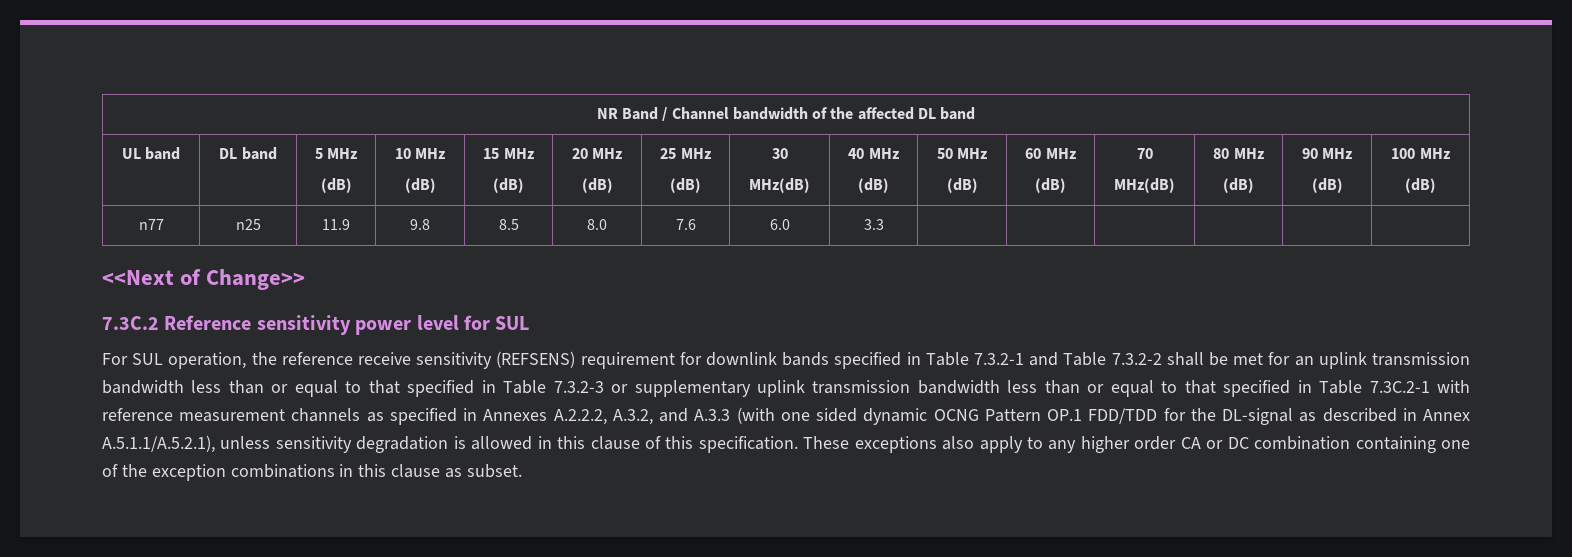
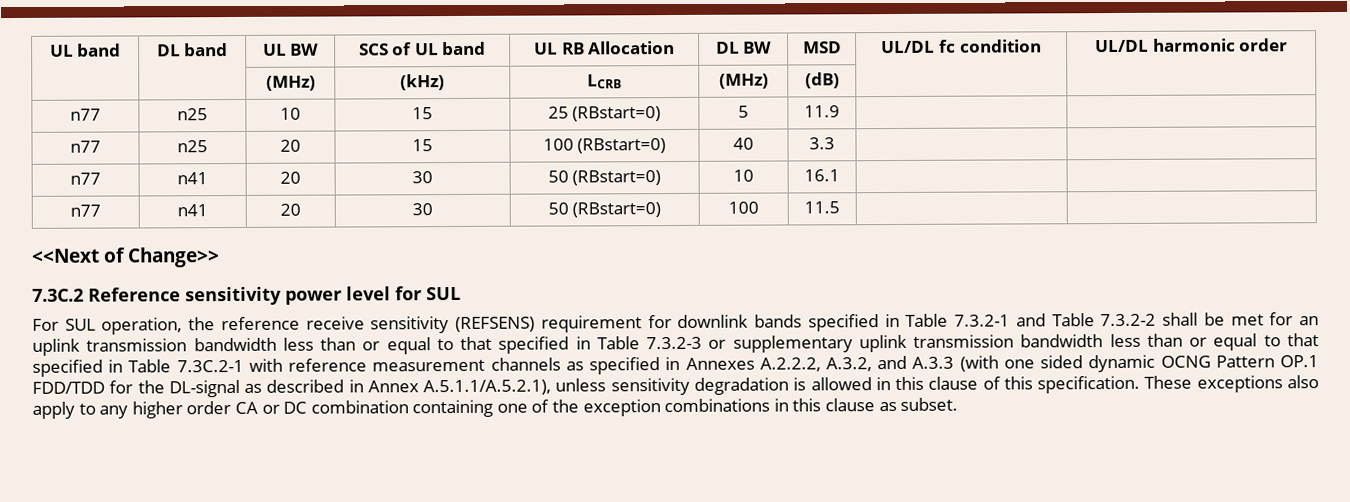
[596,107,976,121] [121,147,181,160] [219,147,277,160] [314,148,358,159] [320,178,352,193] [394,148,446,159] [404,178,436,193] [483,148,534,159] [493,178,524,193] [571,148,623,159] [581,178,613,193] [660,148,711,159] [670,178,701,193] [771,148,788,159] [749,178,810,193] [848,148,899,159] [858,178,889,193] [936,148,988,159] [946,178,978,193] [1025,148,1076,159] [1035,178,1066,193] [1136,148,1153,159] [1114,178,1175,193] [1213,148,1264,159] [1223,178,1254,193] [1301,148,1353,159] [1311,178,1343,193] [1391,148,1450,159] [1405,178,1436,193] [138,219,164,230] [235,219,261,230] [322,219,350,230] [410,219,430,230] [498,219,519,230] [587,219,607,230] [675,219,696,230] [769,219,790,230] [863,219,884,230] NR Band / Channel bandwidth of the affected DL band // UL band | DL band | 5 MHz // (dB) | 10 MHz // (dB) | 15 MHz // (dB) | 20 MHz // (dB) | 25 MHz // (dB) | 30 // MHz(dB) | 40 MHz // (dB) | 50 MHz // (dB) | 60 MHz // (dB) | 70 // MHz(dB) | 80 MHz // (dB) | 90 MHz // (dB) | 100 MHz // (dB) // n77 | n25 | 11.9 | 9.8 | 8.5 | 8.0 | 7.6 | 6.0 | 3.3 | | | | -> [49,43,122,57] [156,43,229,57] [262,43,320,56] [358,41,487,56] [533,40,676,55] [715,41,773,54] [802,41,842,54] [881,39,1042,54] [1094,38,1289,53] [265,75,316,91] [400,74,446,91] [587,74,622,89] [718,73,769,89] [804,72,840,89] [70,108,101,121] [177,108,208,121] [280,107,301,120] [412,107,434,120] [547,106,662,122] [738,105,749,118] [804,105,840,118] [70,140,101,153] [177,140,208,153] [280,139,301,152] [412,139,434,152] [542,138,667,154] [733,137,754,150] [809,137,835,150] [70,172,101,185] [177,172,208,185] [280,171,301,184] [412,171,434,184] [547,170,662,186] [733,169,754,182] [804,169,840,182] [70,204,101,217] [177,204,208,217] [280,203,301,216] [412,203,434,216] [547,202,662,218] [728,201,759,214] [804,201,840,214] UL band | DL band | UL BW | SCS of UL band | UL RB Allocation | DL BW | MSD | UL/DL fc condition | UL/DL harmonic order // | | (MHz) | (kHz) | LCRB | (MHz) | (dB) | | // n77 | n25 | 10 | 15 | 25 (RBstart=0) | 5 | 11.9 | | // n77 | n25 | 20 | 15 | 100 (RBstart=0) | 40 | 3.3 | | // n77 | n41 | 20 | 30 | 50 (RBstart=0) | 10 | 16.1 | | // n77 | n41 | 20 | 30 | 50 (RBstart=0) | 100 | 11.5

